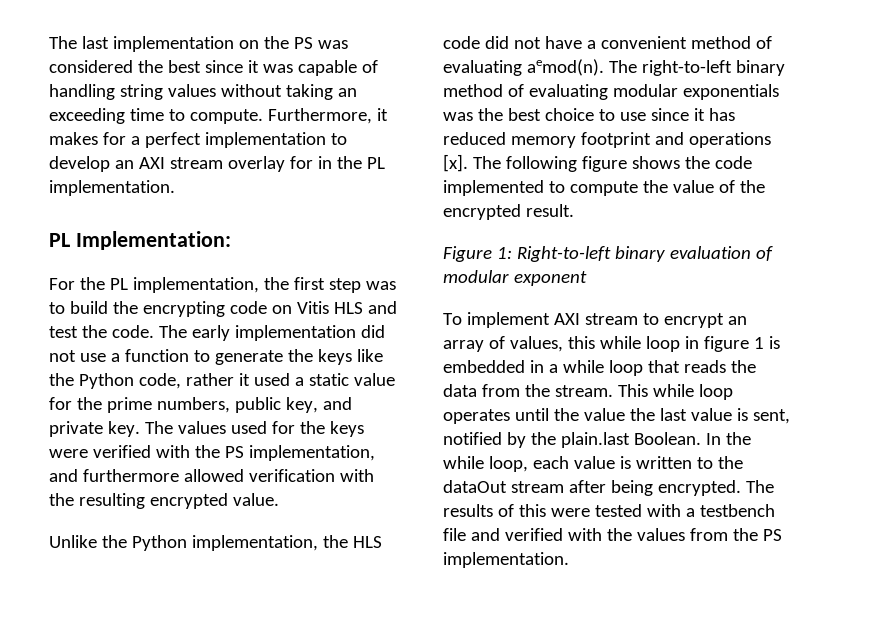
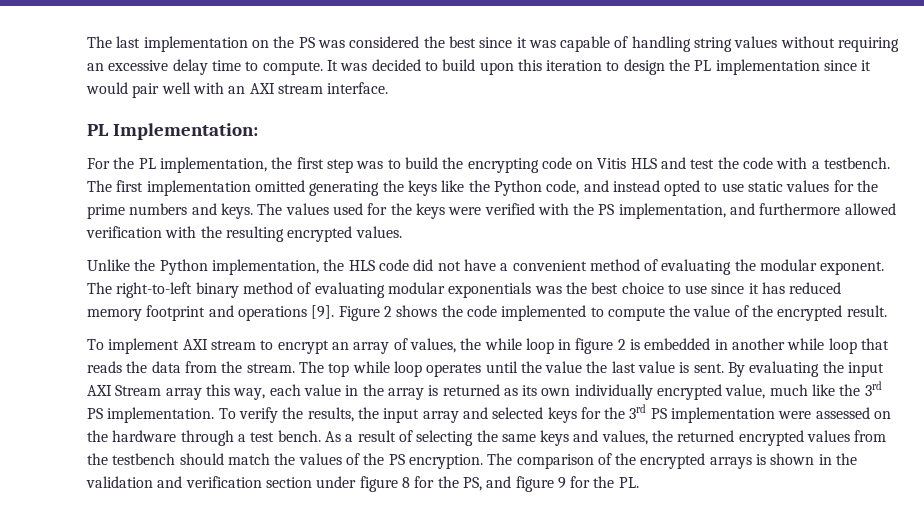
[285,84,357,100] [49,108,388,124] [49,132,347,148] [49,156,385,172] [49,180,175,196] taking an exceeding time to compute. Furthermore, it makes for a perfect implementation to develop an AXI stream overlay for in the PL implementation. -> [838,37,900,52] [87,59,872,75] [86,82,389,98] requiring an excessive delay time to compute. It was decided to build upon this iteration to design the PL implementation since it would pair well with an AXI stream interface.
[111,325,385,341] [49,349,283,365] code. The early implementation did not use a function to generate -> [743,157,891,169] [87,180,380,196] code with a testbench. The first implementation omitted generating
[185,373,395,386] [49,397,352,413] [49,421,140,437] rather it used a static value for the prime numbers, public key, and private key. -> [583,180,879,196] [87,203,253,219] and instead opted to use static values for the prime numbers and keys.
[232,493,279,506] value. -> [355,226,402,238] values.
[526,59,604,76] aemod(n). -> [734,259,885,275] the modular exponent.
[443,154,627,172] [x]. The following figure -> [311,305,392,321] [9]. Figure 2
[443,246,773,262] [443,270,587,286] // Figure 1: Right-to-left binary evaluation of modular exponent -> (887, 311) none
[567,336,595,349] this -> [460,338,482,350] the
[753,337,764,349] 1 -> [617,339,626,350] 2
[548,364,558,373] a -> [732,338,786,350] another
[617,384,648,397] This -> [298,361,350,377] The top
[752,409,790,424] [443,432,751,448] [443,456,743,472] [443,480,774,496] [443,504,775,517] [443,528,782,541] [443,552,569,568] sent, notified by the plain.last Boolean. In the while loop, each value is written to the dataOut stream after being encrypted. The results of this were tested with a testbench file and verified with the values from the PS implementation. -> [693,361,885,377] [87,381,882,400] [87,404,892,423] [87,430,887,446] [87,453,858,469] [86,476,639,492] sent. By evaluating the input AXI Stream array this way, each value in the array is returned as its own individually encrypted value, much like the 3rd PS implementation. To verify the results, the input array and selected keys for the 3rd PS implementation were assessed on the hardware through a test bench. As a result of selecting the same keys and values, the returned encrypted values from the testbench should match the values of the PS encryption. The comparison of the encrypted arrays is shown in the validation and verification section under figure 8 for the PS, and figure 9 for the PL.

